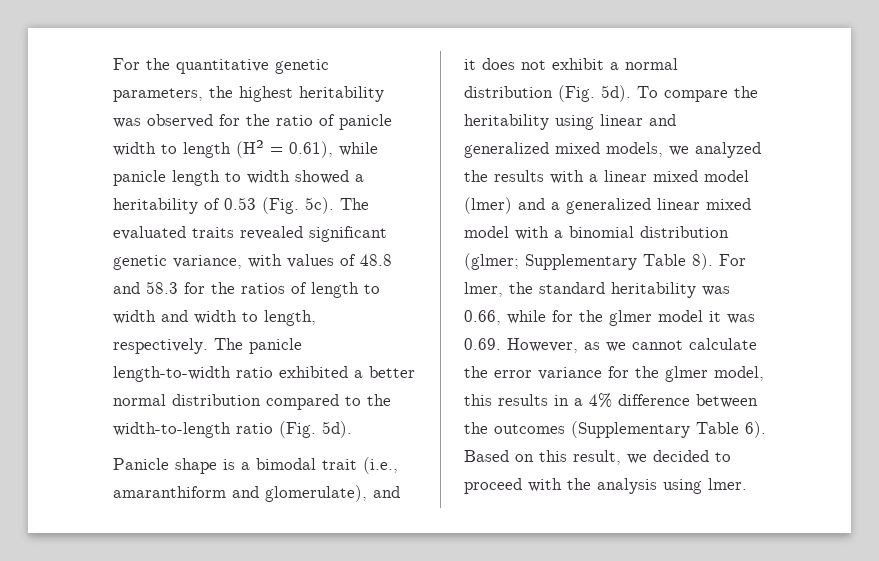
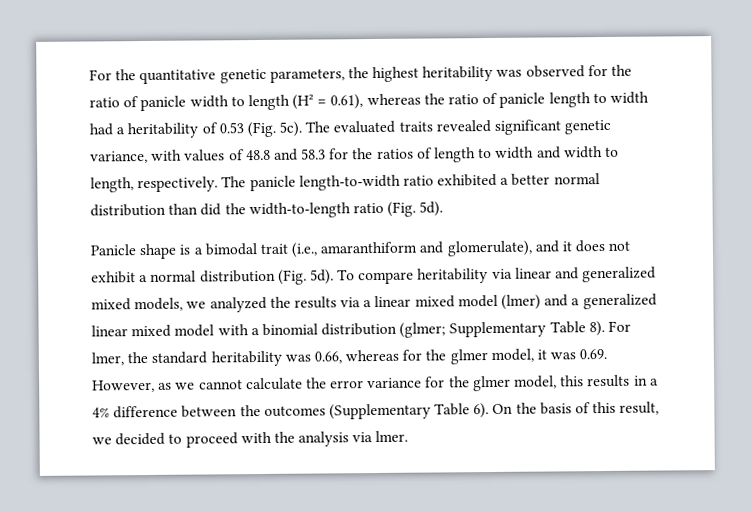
[339,142,378,156] while -> [366,92,499,106] whereas the ratio of
[295,170,349,184] showed -> [89,123,113,136] had
[266,394,361,410] compared to -> [168,203,222,216] than did
[734,86,758,98] [464,114,594,130] the heritability using -> [417,268,513,284] heritability via
[550,170,584,184] with -> [340,297,362,308] via
[507,310,703,326] while for the glmer model -> [345,348,534,365] whereas for the glmer model,
[464,450,534,462] Based on -> [492,402,592,415] On the basis of
[663,479,702,494] using -> [352,432,374,443] via

